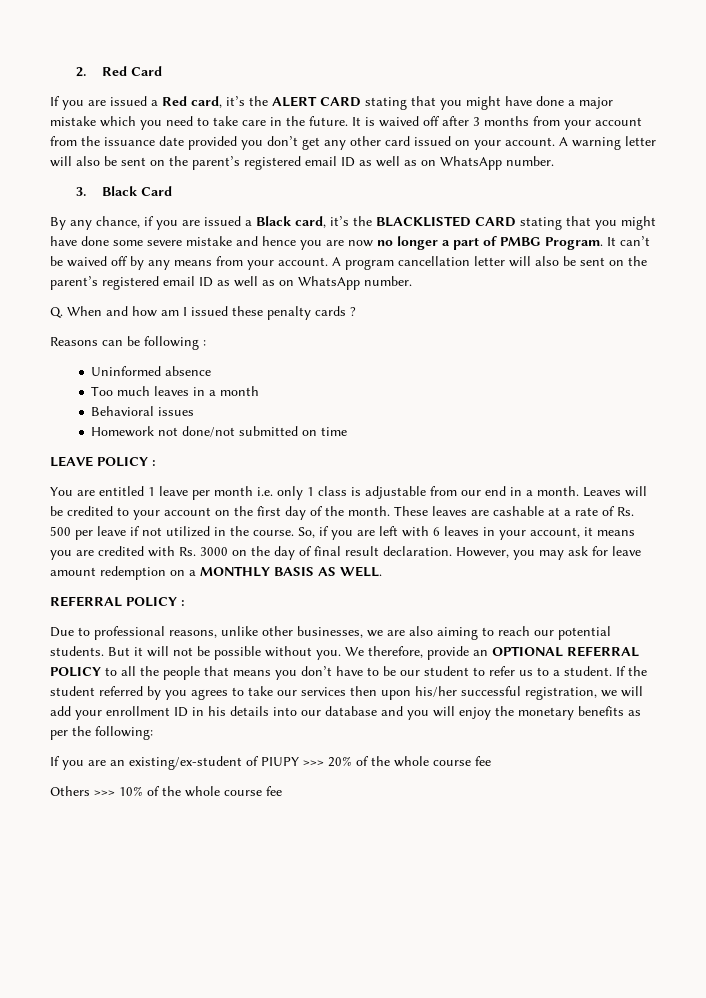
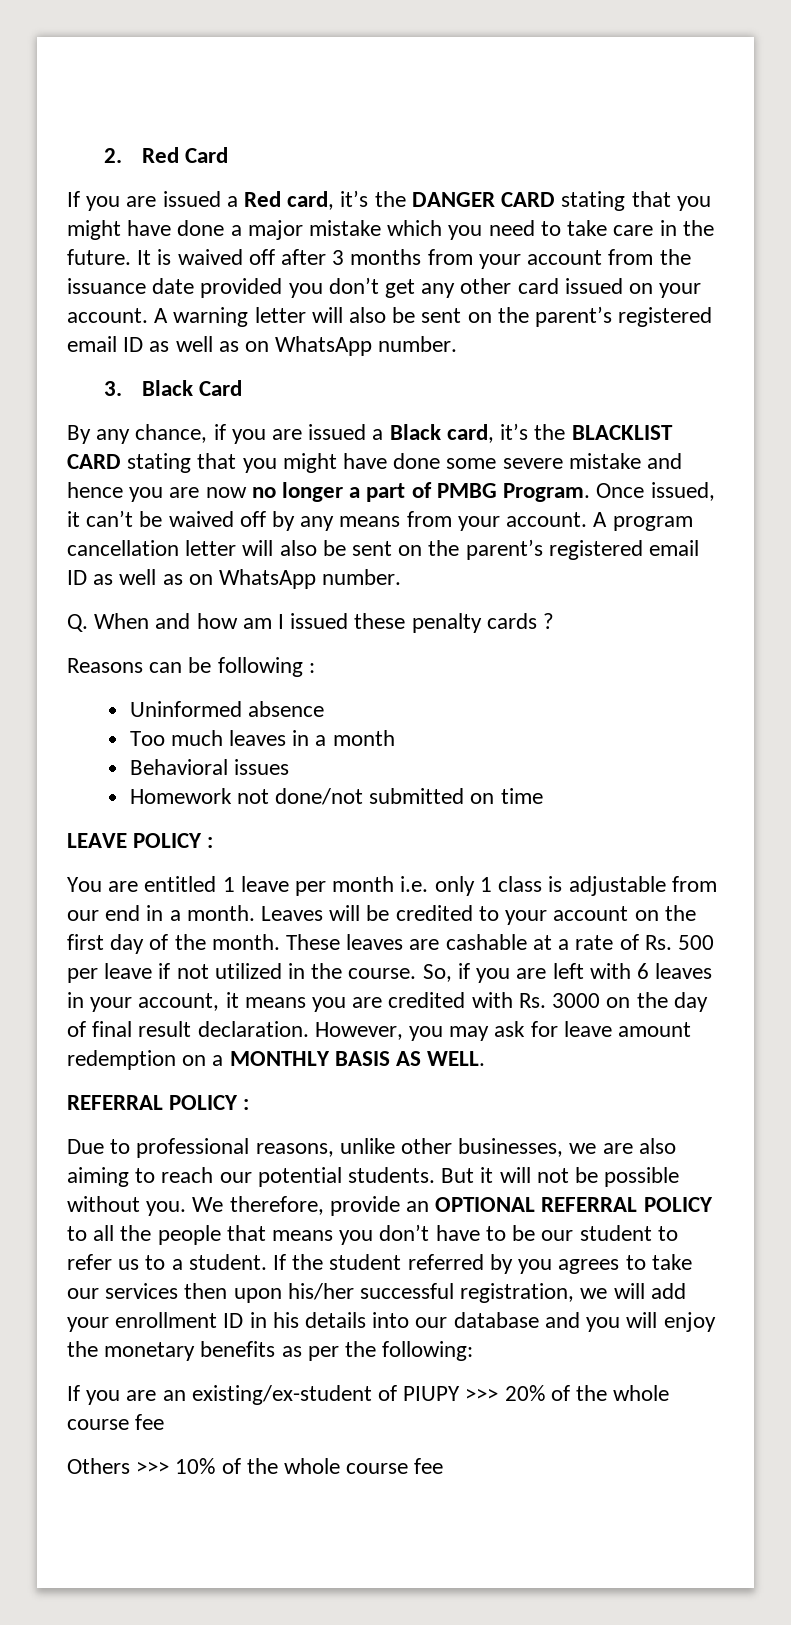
[272,96,317,107] ALERT -> [411,192,495,207] DANGER
[376,216,471,227] BLACKLISTED -> [571,425,673,440] BLACKLIST
[607,237,616,246] It -> [596,482,715,501] [67,511,80,527] Once issued, it

